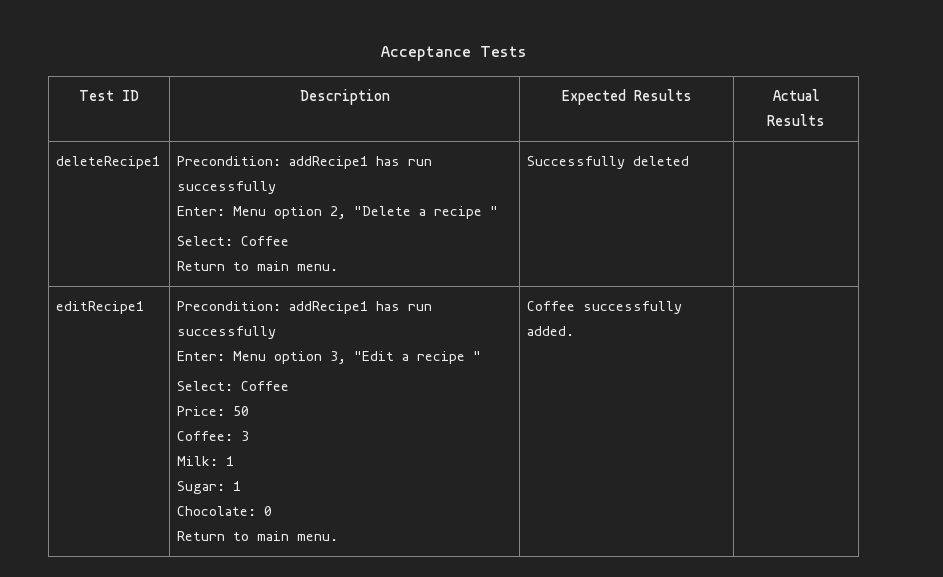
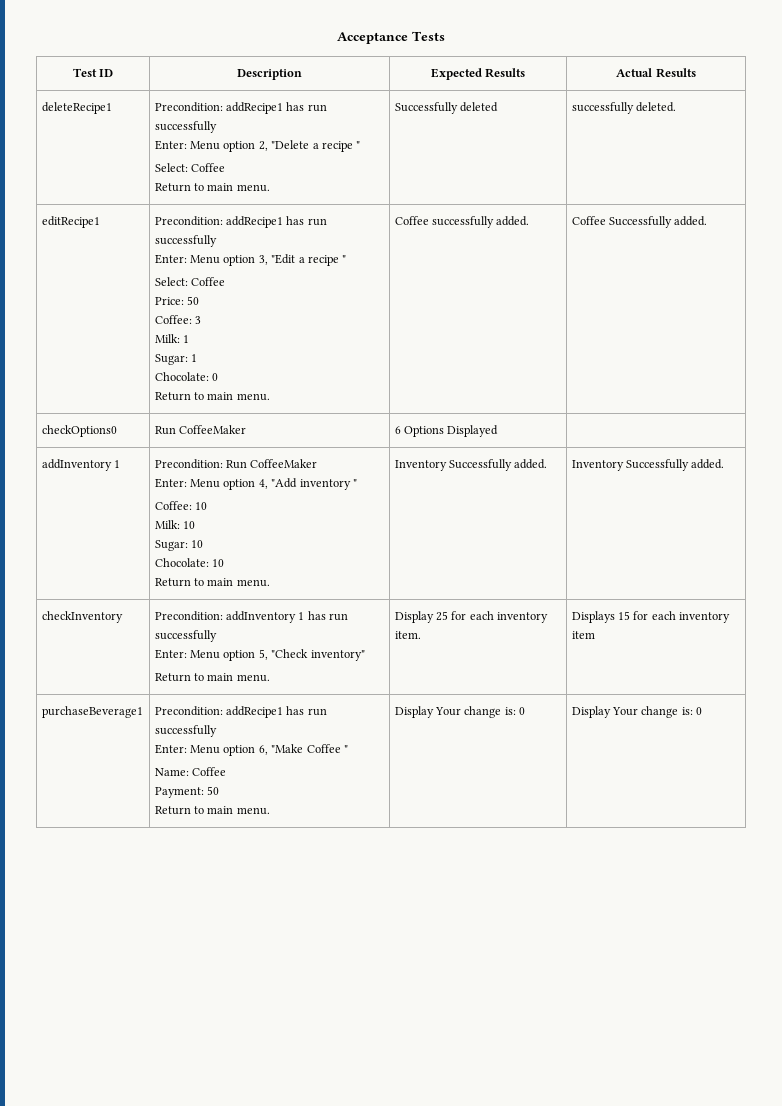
(690, 161) none -> [571,102,677,114] successfully deleted.
(575, 331) none -> [571,216,708,228] [41,425,117,437] [154,425,247,435] [394,425,499,437] [41,459,121,471] [154,459,318,469] [154,478,357,490] [154,501,208,510] [154,520,196,529] [154,540,204,551] [154,558,225,567] [154,578,270,587] [394,459,548,471] [571,459,725,471] [41,611,123,623] [154,611,349,623] [154,630,217,642] [154,649,365,661] [154,673,270,682] [394,611,549,623] [394,631,421,639] [571,611,731,623] [571,631,595,639] [41,706,143,718] [154,706,327,718] [154,725,217,737] [154,744,348,756] [154,767,227,776] [154,786,220,798] [154,806,270,815] [394,706,526,718] [571,706,703,718] Coffee Successfully added. // checkOptions0 | Run CoffeeMaker | 6 Options Displayed | // addInventory 1 | Precondition: Run CoffeeMaker // Enter: Menu option 4, "Add inventory " // Coffee: 10 // Milk: 10 // Sugar: 10 // Chocolate: 10 // Return to main menu. | Inventory Successfully added. | Inventory Successfully added. // checkInventory | Precondition: addInventory 1 has run successfully // Enter: Menu option 5, "Check inventory" // Return to main menu. | Display 25 for each inventory item. | Displays 15 for each inventory item // purchaseBeverage1 | Precondition: addRecipe1 has run successfully // Enter: Menu option 6, "Make Coffee " // Name: Coffee // Payment: 50 // Return to main menu. | Display Your change is: 0 | Display Your change is: 0

